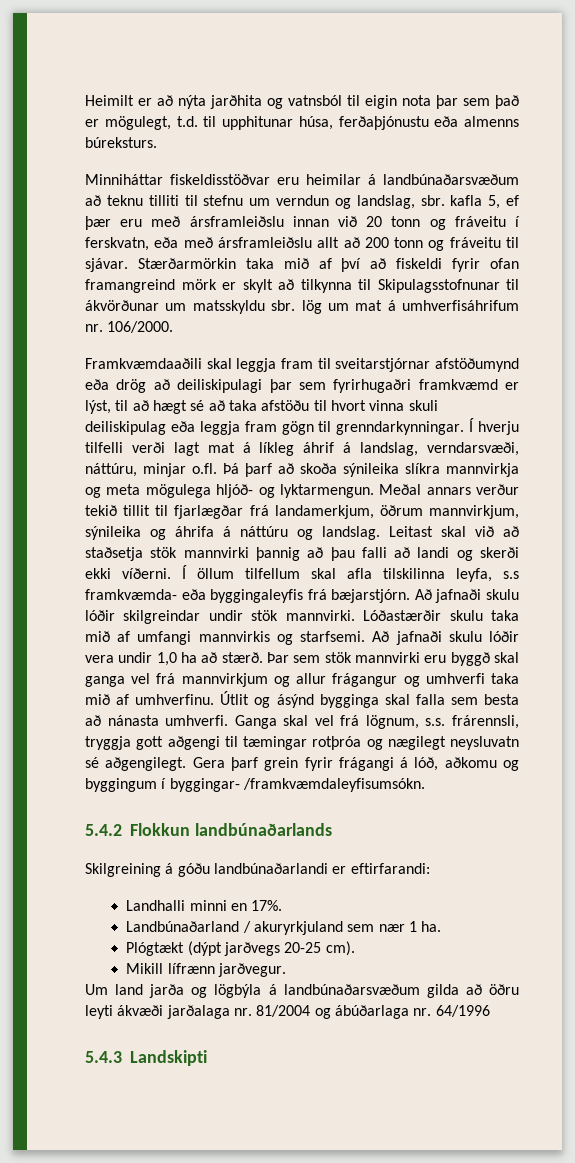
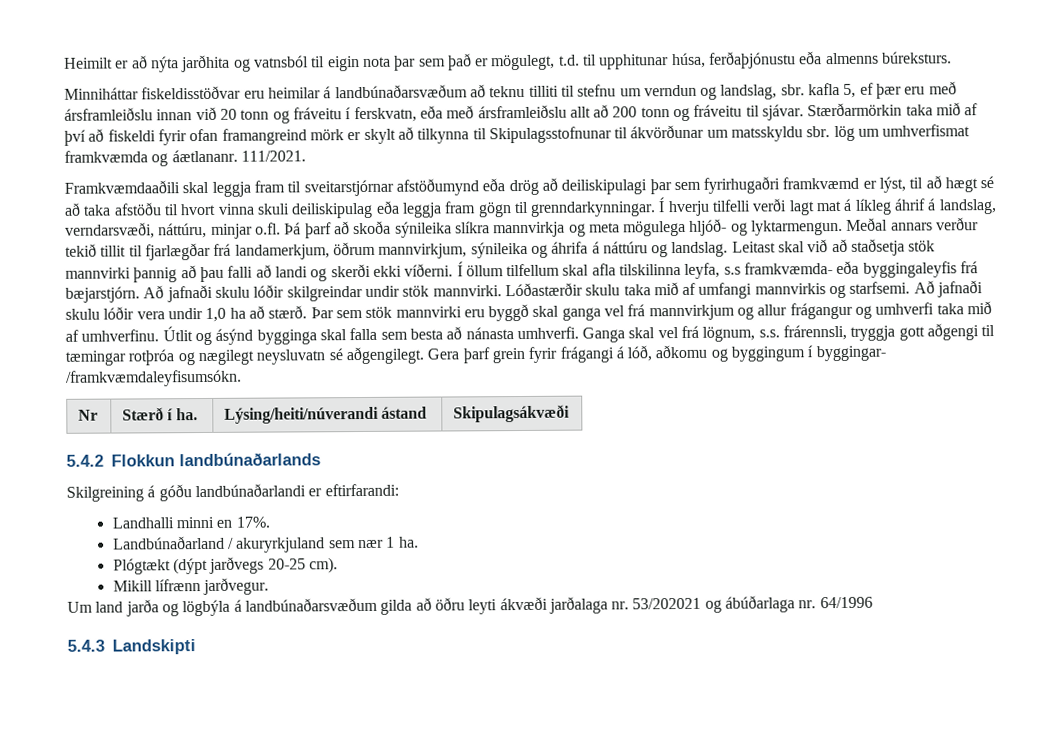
[355,300,519,311] [85,321,174,333] mat á umhverfisáhrifum nr. 106/2000. -> [882,124,971,137] [64,149,306,167] umhverfismat framkvæmda og áætlananr. 111/2021.
(425, 785) none -> [78,409,99,421] [122,407,198,421] [224,406,428,424] [453,404,571,423] // Nr | Stærð í ha. | Lýsing/heiti/núverandi ástand | Skipulagsákvæði
[256,1005,311,1017] 81/2004 -> [632,597,702,610] 53/202021

